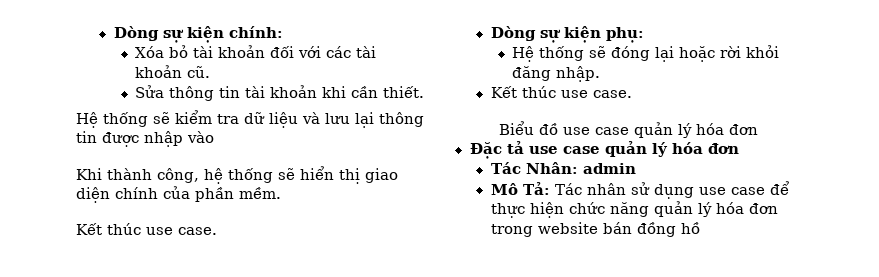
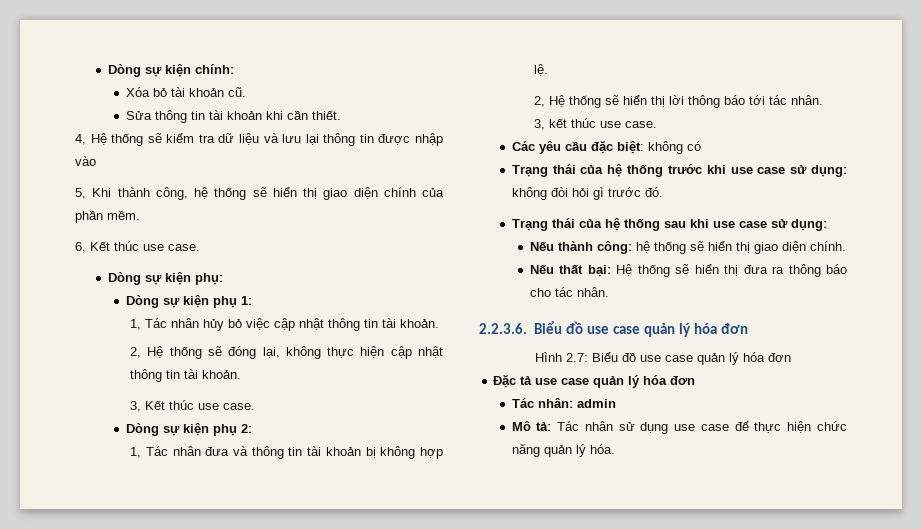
[270,46,377,58] [135,65,183,78] đối với các tài khoản -> (225, 92) none
(425, 92) none -> [75,134,86,145] 4,
(214, 137) none -> [75,188,86,199] 5,
(281, 193) none -> [75,242,86,253] 6,
[512,45,780,62] [512,66,601,82] [490,86,632,98] Hệ thống sẽ đóng lại hoặc rời khỏi đăng nhập. // Kết thúc use case. // -> [126,295,253,308] [130,318,440,331] [130,346,443,359] [130,369,242,382] [130,400,256,412] [126,423,253,436] [130,446,443,459] [534,64,549,76] [534,95,824,108] [534,118,658,130] [511,141,701,154] [511,164,847,177] [511,187,663,200] [511,218,827,231] [530,241,847,254] [530,264,848,277] [530,287,610,297] [479,321,748,337] [535,352,588,362] Dòng sự kiện phụ 1: // 1, Tác nhân hủy bỏ việc cập nhật thông tin tài khoản. // 2, Hệ thống sẽ đóng lại, không thực hiện cập nhật thông tin tài khoản. // 3, Kết thúc use case. // Dòng sự kiện phụ 2: // 1, Tác nhân đưa và thông tin tài khoản bị không hợp lệ. // 2, Hệ thống sẽ hiển thị lời thông báo tới tác nhân. // 3, kết thúc use case. // Các yêu cầu đặc biệt: không có // Trạng thái của hệ thống trước khi use case sử dụng: không đòi hỏi gì trước đó. // Trạng thái của hệ thống sau khi use case sử dụng: // Nếu thành công: hệ thống sẽ hiển thị giao diện chính. // Nếu thất bại: Hệ thống sẽ hiển thị đưa ra thông báo cho tác nhân. // 2.2.3.6. Biểu đồ use case quản lý hóa đơn // Hình 2.7:
[525,162,578,174] Nhân: -> [537,398,573,408] nhân:
[522,182,550,195] Tả: -> [536,422,552,431] tả:
[715,202,778,214] [490,222,700,237] hóa đơn trong website bán đồng hồ -> [589,444,615,454] hóa.

